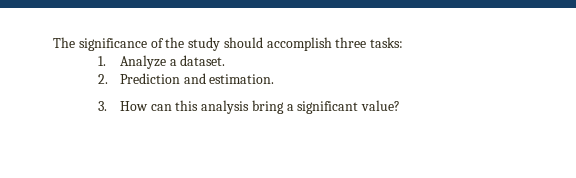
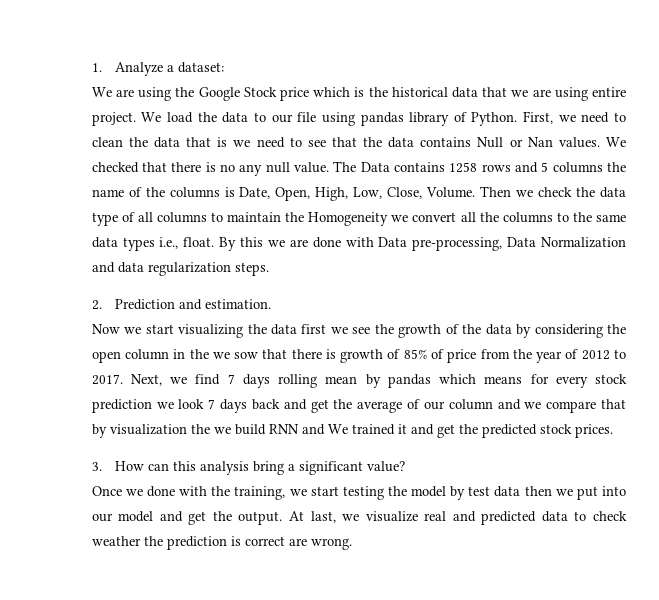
[53,37,404,51] [97,55,226,69] [97,73,275,84] The significance of the study should accomplish three tasks: // 1. Analyze a dataset. // 2. Prediction and estimation. -> [91,62,224,76] [91,87,626,101] [91,111,626,126] [91,137,626,148] [91,161,626,176] [91,186,626,201] [91,212,626,226] [91,237,626,251] [91,262,269,276] [91,299,271,310] [91,324,626,338] [91,349,626,363] [91,374,628,388] [91,399,626,413] [91,424,613,438] 1. Analyze a dataset: // We are using the Google Stock price which is the historical data that we are using entire project. We load the data to our file using pandas library of Python. First, we need to clean the data that is we need to see that the data contains Null or Nan values. We checked that there is no any null value. The Data contains 1258 rows and 5 columns the name of the columns is Date, Open, High, Low, Close, Volume. Then we check the data type of all columns to maintain the Homogeneity we convert all the columns to the same data types i.e., float. By this we are done with Data pre-processing, Data Normalization and data regularization steps. // 2. Prediction and estimation. // Now we start visualizing the data first we see the growth of the data by considering the open column in the we sow that there is growth of 85% of price from the year of 2012 to 2017. Next, we find 7 days rolling mean by pandas which means for every stock prediction we look 7 days back and get the average of our column and we compare that by visualization the we build RNN and We trained it and get the predicted stock prices.
(401, 105) none -> [91,486,626,500] [91,511,627,525] [91,536,352,550] // Once we done with the training, we start testing the model by test data then we put into our model and get the output. At last, we visualize real and predicted data to check weather the prediction is correct are wrong.

